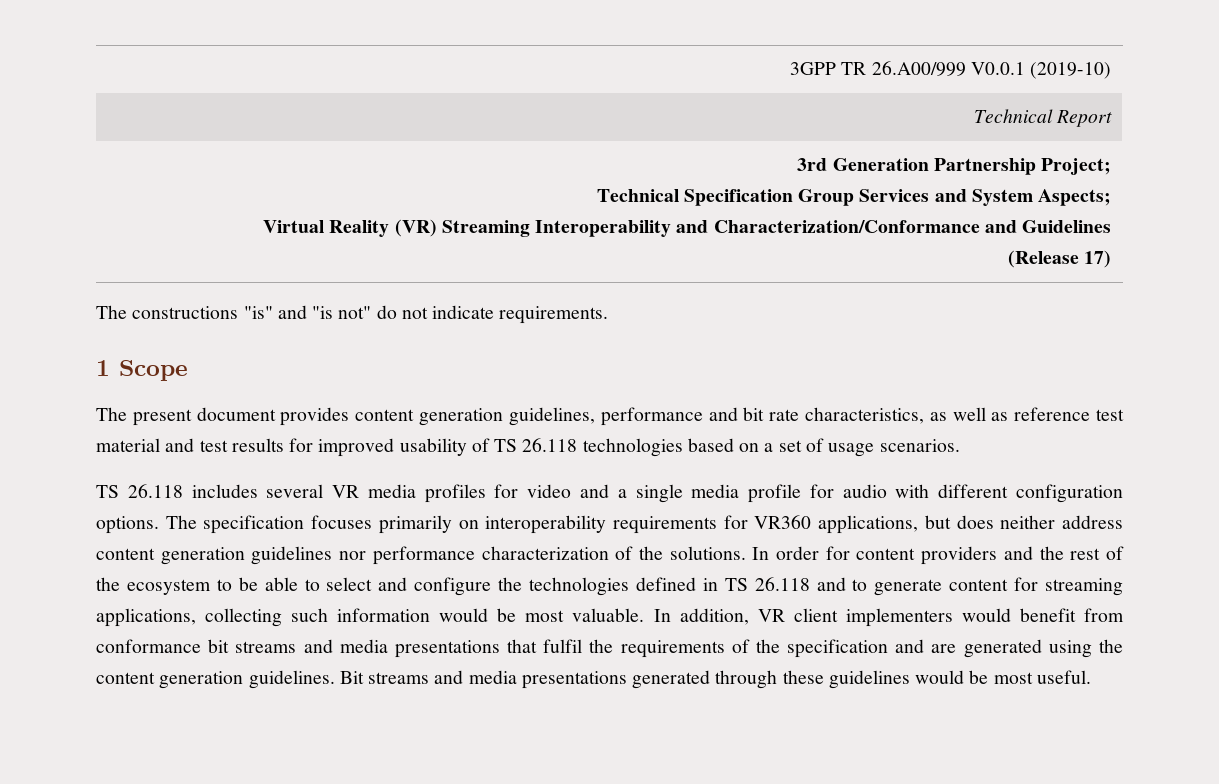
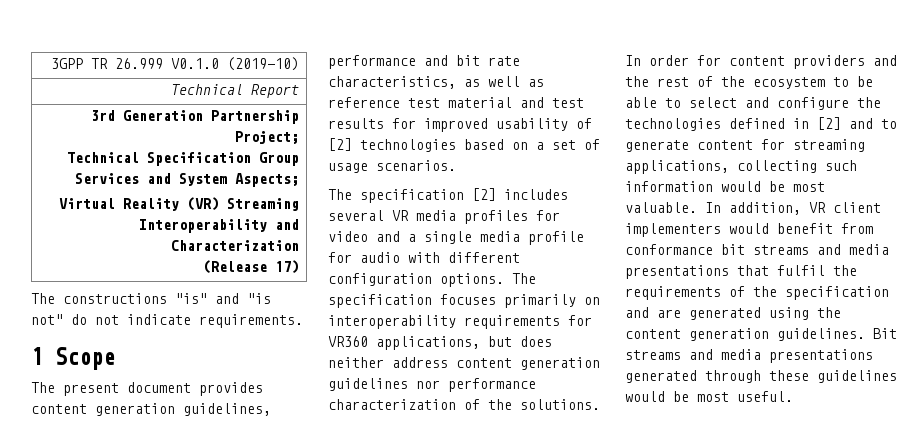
[871,61,1025,76] 26.A00/999 V0.0.1 -> [115,58,220,69] 26.999 V0.1.0
[713,220,1112,233] Characterization/Conformance and Guidelines -> [171,240,300,251] Characterization
[494,438,578,452] TS 26.118 -> [328,138,352,151] [2]
[96,484,183,498] TS 26.118 -> [328,188,496,203] The specification [2]
[724,577,810,591] TS 26.118 -> [817,117,841,130] [2]

